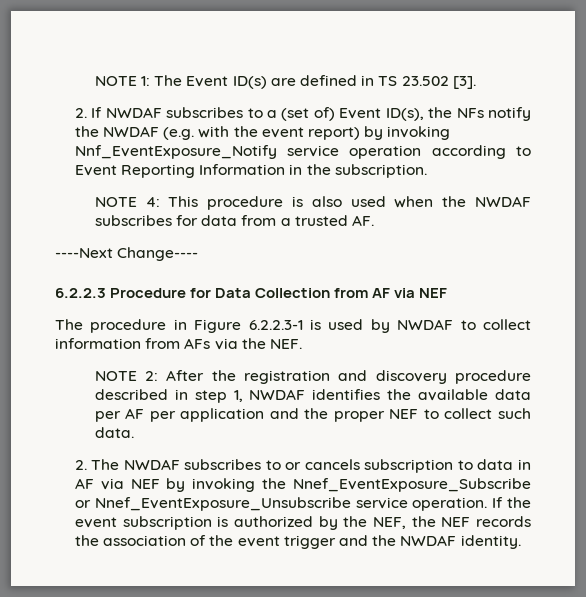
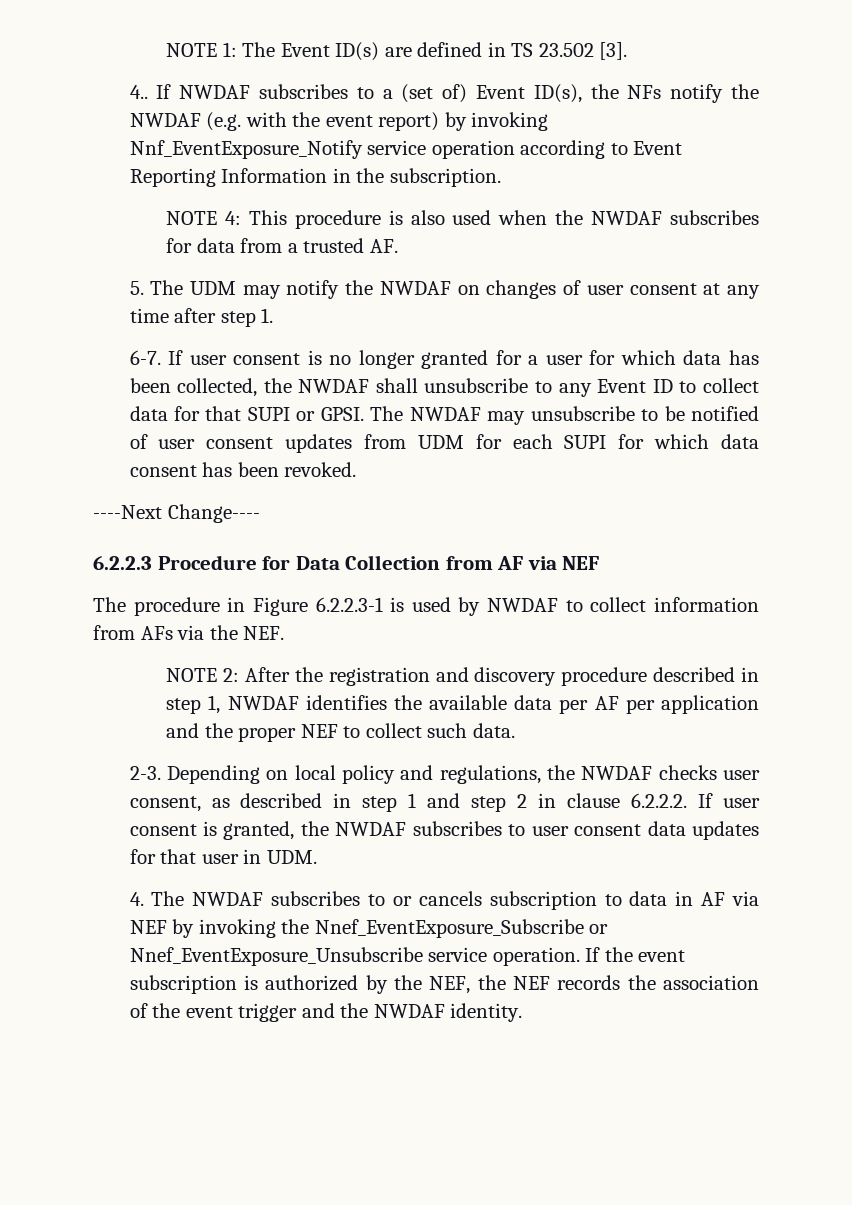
[74,108,87,118] 2. -> [129,85,148,99] 4..
(374, 220) none -> [129,280,760,299] [129,308,274,327] [129,350,759,369] [129,378,759,397] [129,406,759,425] [129,434,759,453] [129,462,357,477] // 5. The UDM may notify the NWDAF on changes of user consent at any time after step 1. // 6-7. If user consent is no longer granted for a user for which data has been collected, the NWDAF shall unsubscribe to any Event ID to collect data for that SUPI or GPSI. The NWDAF may unsubscribe to be notified of user consent updates from UDM for each SUPI for which data consent has been revoked.
[74,460,87,470] 2. -> [129,765,760,784] [129,793,761,812] [129,821,759,840] [129,849,317,864] [129,892,144,906] 2-3. Depending on local policy and regulations, the NWDAF checks user consent, as described in step 1 and step 2 in clause 6.2.2.2. If user consent is granted, the NWDAF subscribes to user consent data updates for that user in UDM. // 4.

